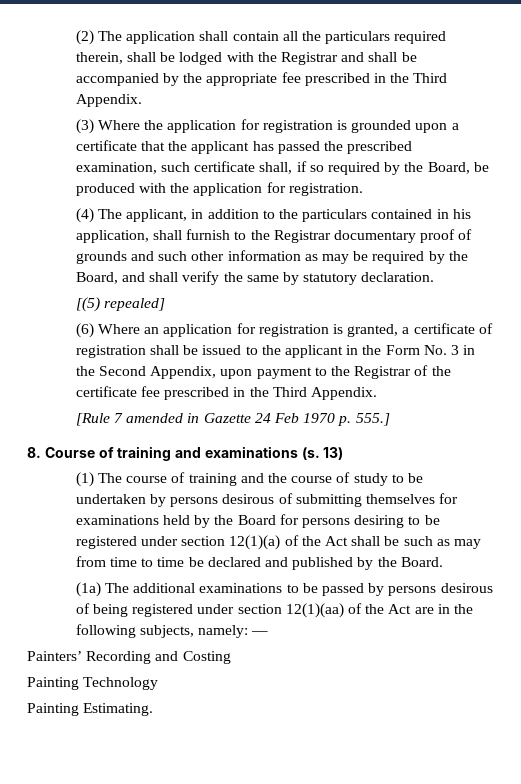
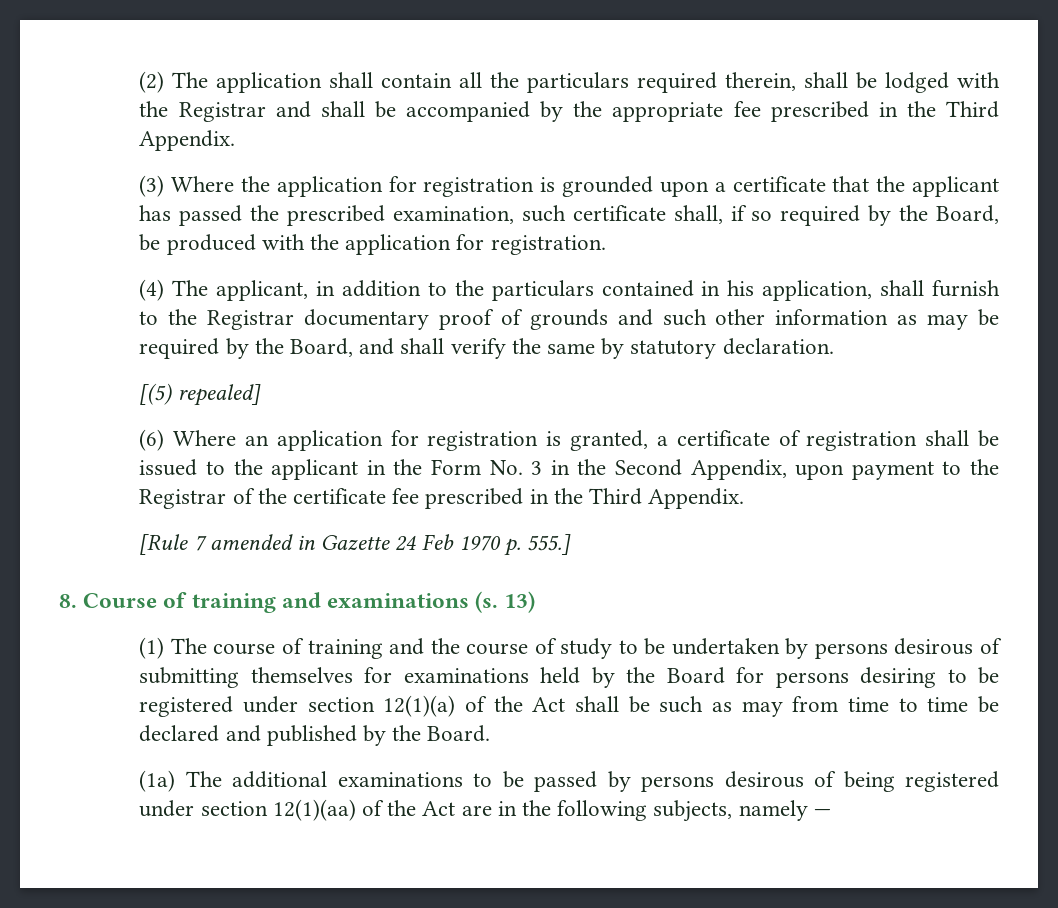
[198,625,249,638] namely: -> [738,800,808,821] namely
[27,651,231,664] [27,677,159,690] [27,703,154,716] // Painters’ Recording and Costing // Painting Technology // Painting Estimating. -> (831, 812) none

